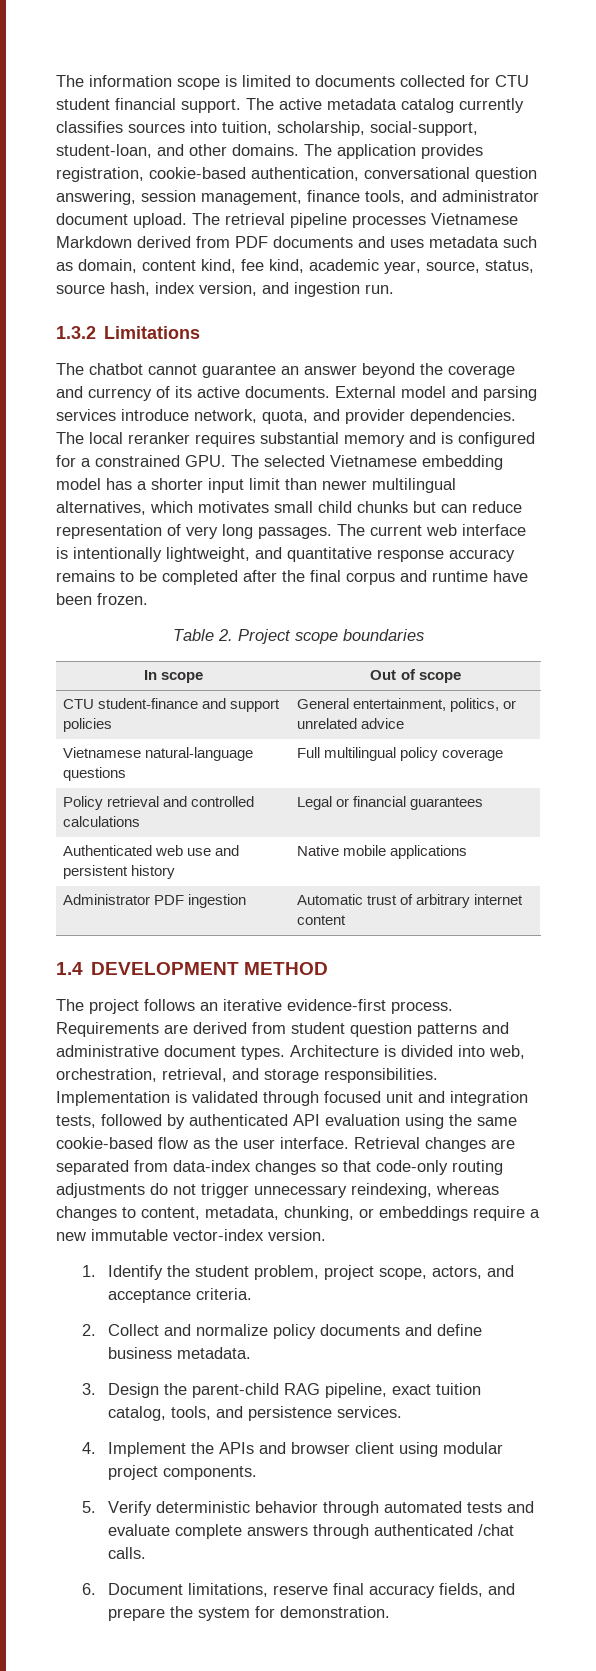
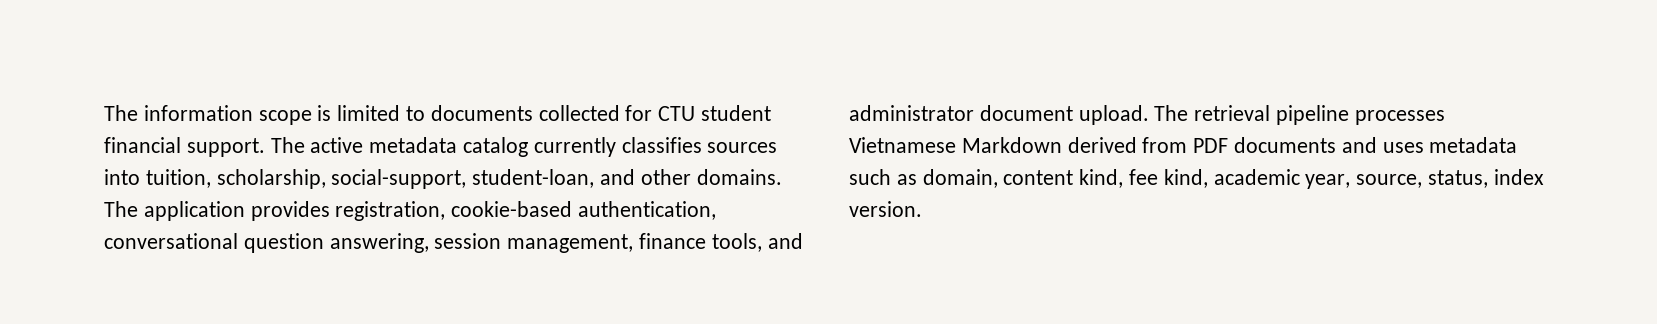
[56,282,394,297] [56,326,201,339] [56,363,515,378] [56,386,537,401] [56,409,516,424] [56,432,535,447] [56,455,503,470] [56,478,456,493] [56,501,522,515] [56,524,526,539] [56,547,515,562] [56,570,528,585] [56,593,148,605] [173,629,424,644] [143,670,204,683] [370,669,461,683] [62,698,281,712] [62,718,112,732] [296,698,517,712] [296,718,404,729] [62,747,253,761] [62,767,126,781] [296,747,504,761] [62,796,255,810] [62,816,140,827] [296,796,484,810] [62,845,240,856] [62,865,175,879] [296,845,467,859] [62,894,246,908] [296,894,524,908] [296,915,346,925] [56,962,329,975] [56,999,453,1014] [56,1022,509,1037] [56,1045,525,1060] [56,1068,438,1083] [56,1091,528,1106] [56,1114,517,1129] [56,1137,515,1152] [56,1160,503,1175] [56,1183,499,1198] [56,1206,540,1221] [56,1229,326,1241] [81,1265,514,1280] [107,1288,252,1303] [81,1324,482,1339] [107,1347,251,1359] [81,1383,481,1398] [107,1406,402,1421] [81,1442,503,1457] [107,1465,257,1480] [81,1501,534,1516] [107,1524,514,1539] [107,1547,146,1559] [81,1583,515,1598] [107,1606,390,1621] source hash, index version, and ingestion run. // 1.3.2 Limitations // The chatbot cannot guarantee an answer beyond the coverage and currency of its active documents. External model and parsing services introduce network, quota, and provider dependencies. The local reranker requires substantial memory and is configured for a constrained GPU. The selected Vietnamese embedding model has a shorter input limit than newer multilingual alternatives, which motivates small child chunks but can reduce representation of very long passages. The current web interface is intentionally lightweight, and quantitative response accuracy remains to be completed after the final corpus and runtime have been frozen. // Table 2. Project scope boundaries // In scope | Out of scope // CTU student-finance and support policies | General entertainment, politics, or unrelated advice // Vietnamese natural-language questions | Full multilingual policy coverage // Policy retrieval and controlled calculations | Legal or financial guarantees // Authenticated web use and persistent history | Native mobile applications // Administrator PDF ingestion | Automatic trust of arbitrary internet content // 1.4 DEVELOPMENT METHOD // The project follows an iterative evidence-first process. Requirements are derived from student question patterns and administrative document types. Architecture is divided into web, orchestration, retrieval, and storage responsibilities. Implementation is validated through focused unit and integration tests, followed by authenticated API evaluation using the same cookie-based flow as the user interface. Retrieval changes are separated from data-index changes so that code-only routing adjustments do not trigger unnecessary reindexing, whereas changes to content, metadata, chunking, or embeddings require a new immutable vector-index version. // 1. Identify the student problem, project scope, actors, and acceptance criteria. // 2. Collect and normalize policy documents and define business metadata. // 3. Design the parent-child RAG pipeline, exact tuition catalog, tools, and persistence services. // 4. Implement the APIs and browser client using modular project components. // 5. Verify deterministic behavior through automated tests and evaluate complete answers through authenticated /chat calls. // 6. Document limitations, reserve final accuracy fields, and prepare the system for demonstration. -> [1493,169,1544,185] [849,201,922,217] index version.

